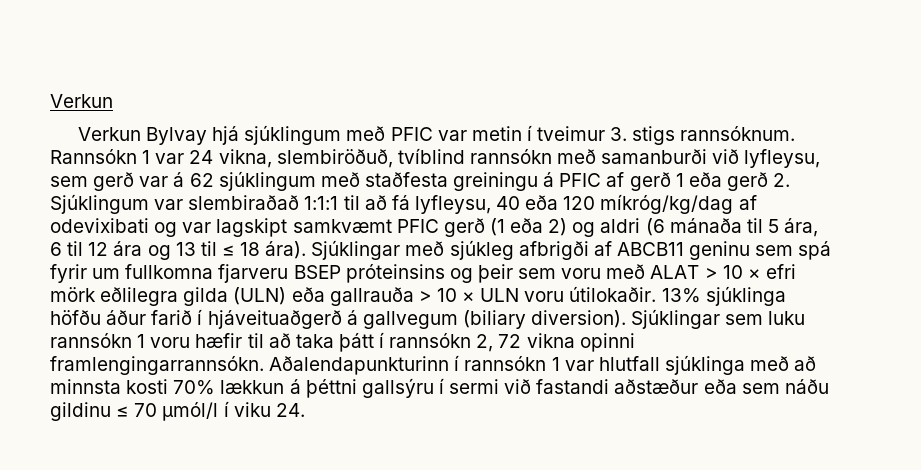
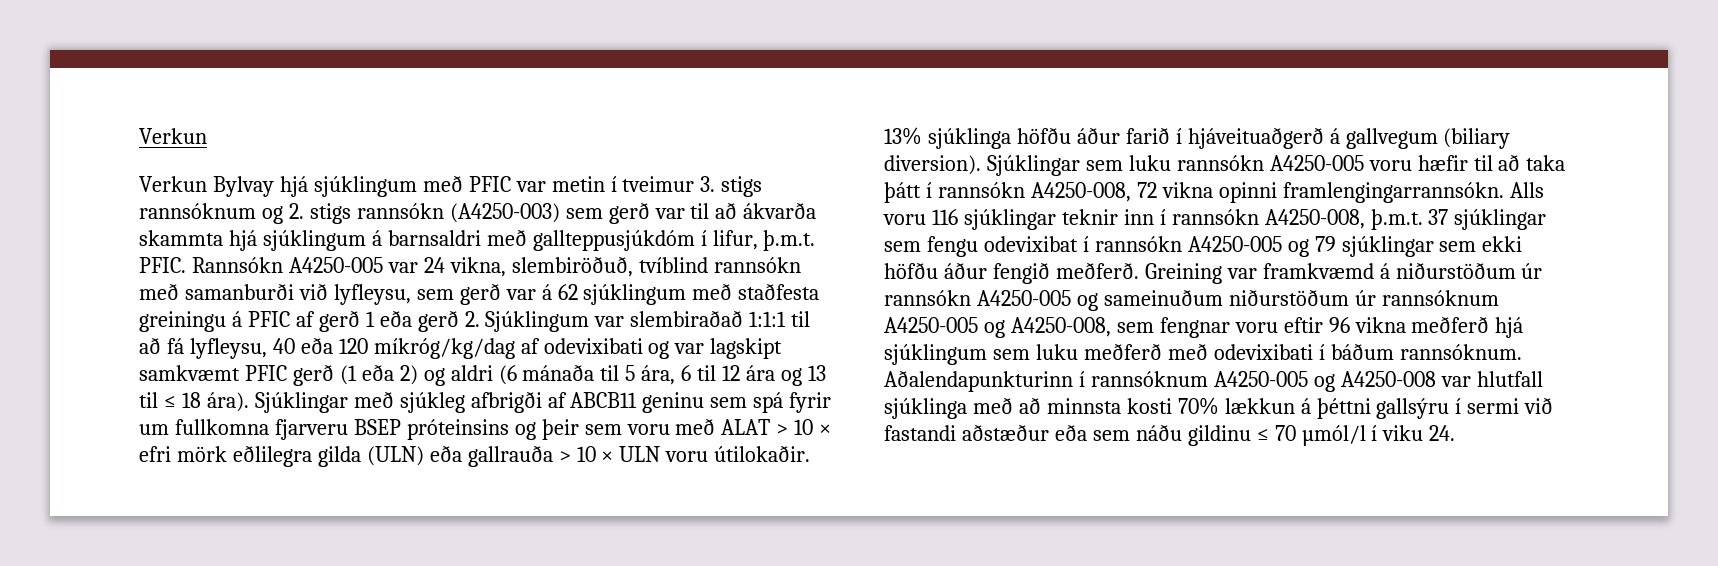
[680,126,796,141] [50,149,151,164] rannsóknum. Rannsókn 1 -> [139,202,817,224] [139,229,816,251] [139,257,383,273] rannsóknum og 2. stigs rannsókn (A4250-003) sem gerð var til að ákvarða skammta hjá sjúklingum á barnsaldri með gallteppusjúkdóm í lifur, þ.m.t. PFIC. Rannsókn A4250-005
[137,334,146,348] 1 -> [1269,155,1364,171] A4250-005
[476,334,494,352] 2, -> [1030,182,1131,202] A4250-008,
[269,355,560,375] Aðalendapunkturinn í rannsókn 1 -> [1509,182,1544,198] [883,209,1547,230] [884,236,1523,257] [884,262,1543,284] [884,289,1499,311] [884,316,1524,338] [884,343,1522,365] [884,370,1436,392] Alls voru 116 sjúklingar teknir inn í rannsókn A4250-008, þ.m.t. 37 sjúklingar sem fengu odevixibat í rannsókn A4250-005 og 79 sjúklingar sem ekki höfðu áður fengið meðferð. Greining var framkvæmd á niðurstöðum úr rannsókn A4250-005 og sameinuðum niðurstöðum úr rannsóknum A4250-005 og A4250-008, sem fengnar voru eftir 96 vikna meðferð hjá sjúklingum sem luku meðferð með odevixibati í báðum rannsóknum. Aðalendapunkturinn í rannsóknum A4250-005 og A4250-008

